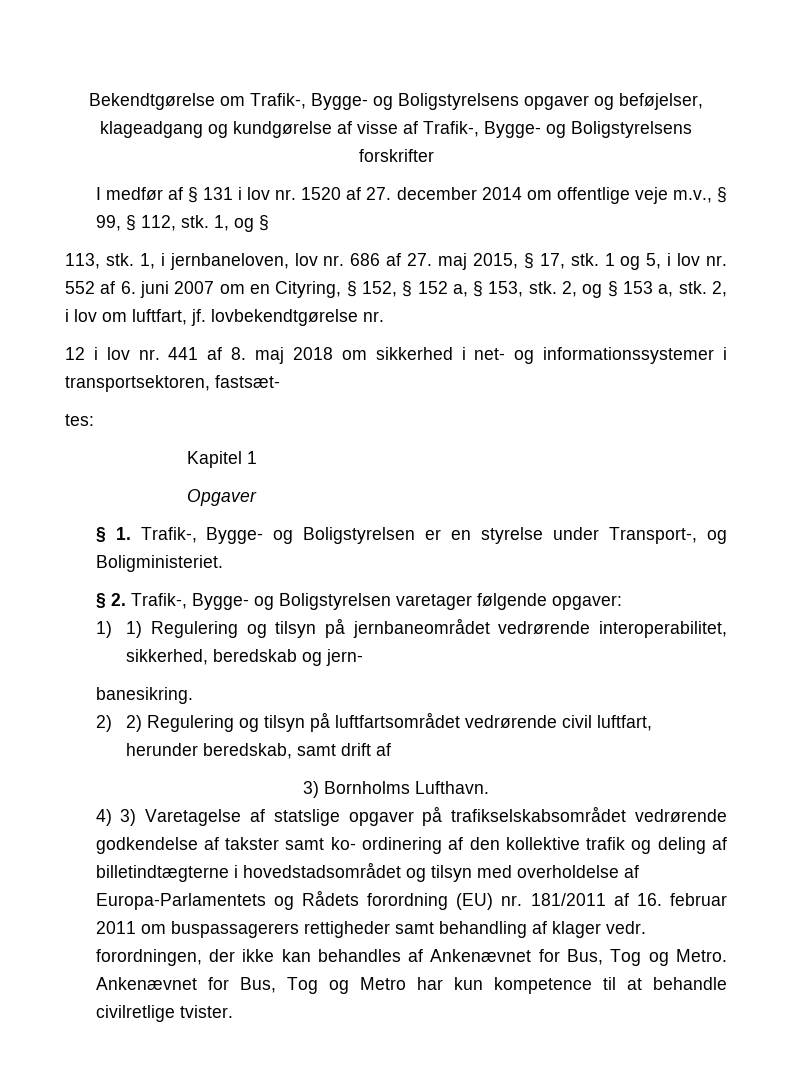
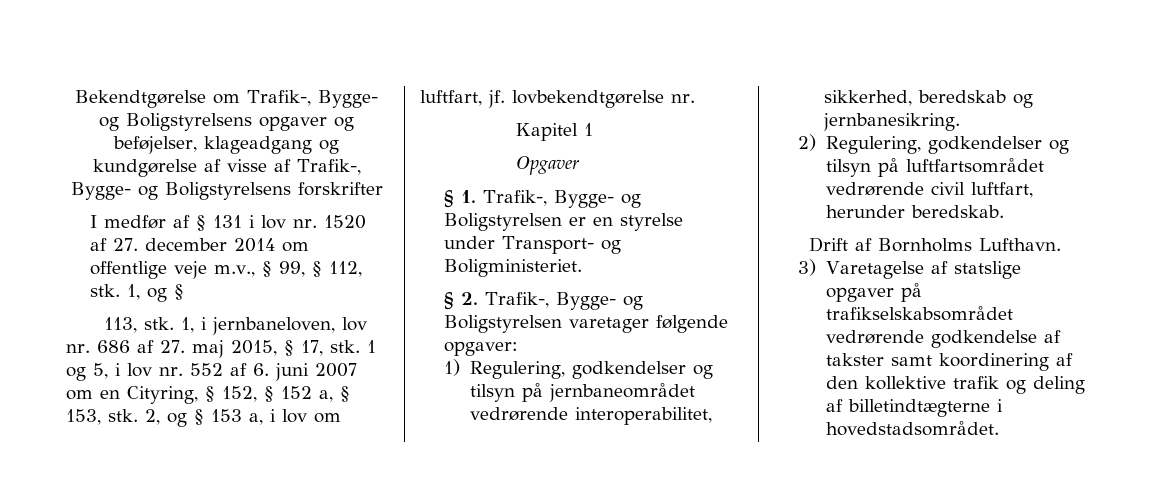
[678,281,728,297] stk. 2, -> (263, 419) none
[65,347,728,364] [65,375,280,392] [65,414,94,426] // 12 i lov nr. 441 af 8. maj 2018 om sikkerhed i net- og informationssystemer i transportsektoren, fastsæt‐ // tes: -> (695, 98) none
[609,527,698,544] Transport-, -> [502,236,595,254] Transport-
[126,621,238,638] 1) Regulering -> [469,361,686,379] Regulering, godkendelser
[326,649,364,666] [95,687,193,704] [95,715,235,732] jern‐ // banesikring. // 2) 2) Regulering -> [822,113,960,131] [798,134,1042,154] jernbanesikring. // 2) Regulering, godkendelser
[203,743,392,759] [303,781,319,798] beredskab, samt drift af // 3) -> [910,205,1004,218] [808,237,872,252] beredskab. // Drift af
[95,809,112,826] 4) -> (1061, 244) none
[330,837,443,854] ko‐ ordinering -> [938,353,1049,371] koordinering
[242,862,639,882] [95,890,727,910] [95,921,646,938] [95,949,728,966] [95,977,727,994] [95,1005,233,1022] hovedstadsområdet og tilsyn med overholdelse af Europa-Parlamentets og Rådets forordning (EU) nr. 181/2011 af 16. februar 2011 om buspassagerers rettigheder samt behandling af klager vedr. forordningen, der ikke kan behandles af Ankenævnet for Bus, Tog og Metro. Ankenævnet for Bus, Tog og Metro har kun kompetence til at behandle civilretlige tvister. -> [825,421,999,436] hovedstadsområdet.

